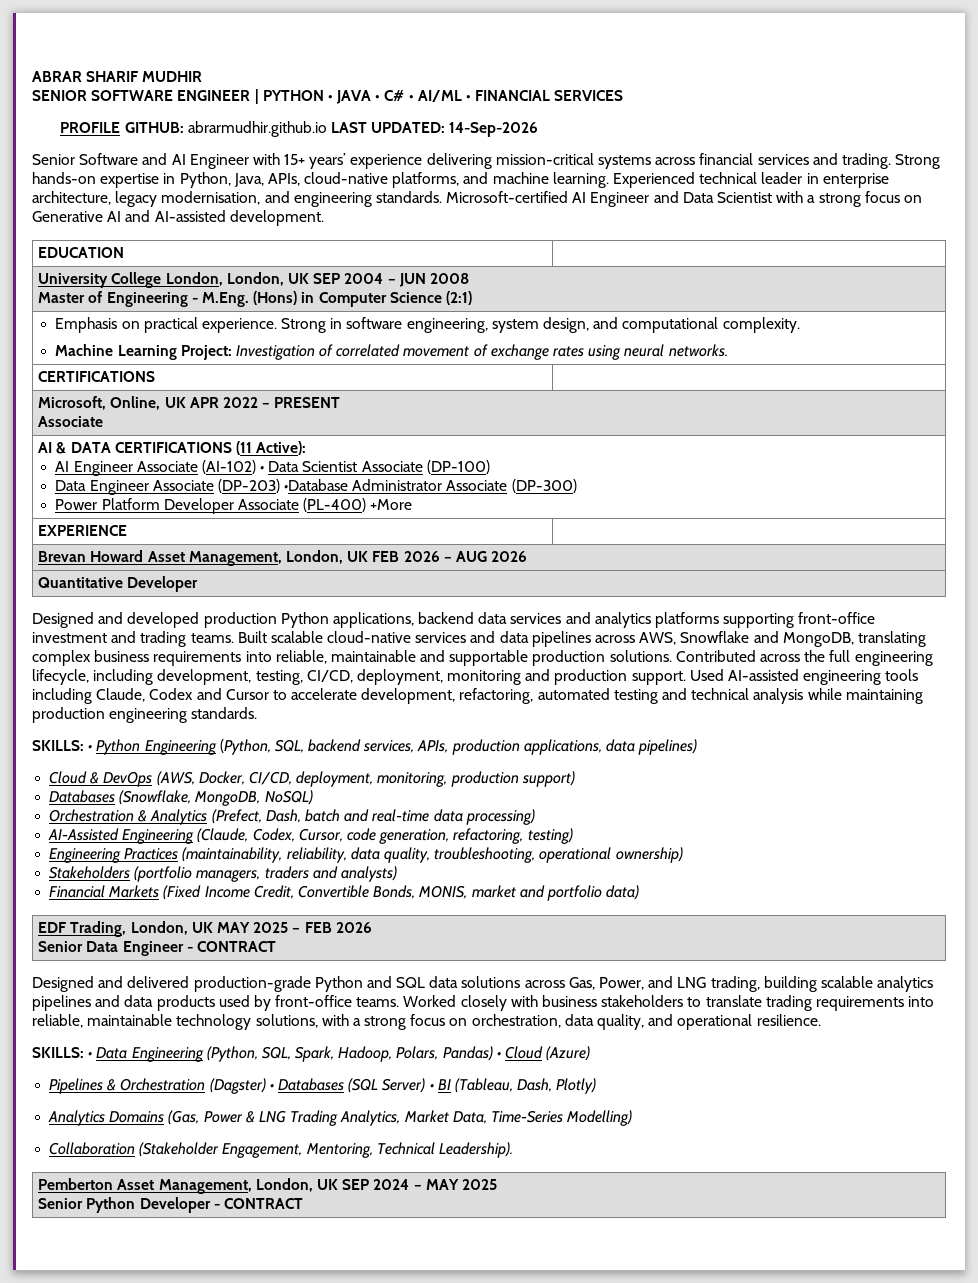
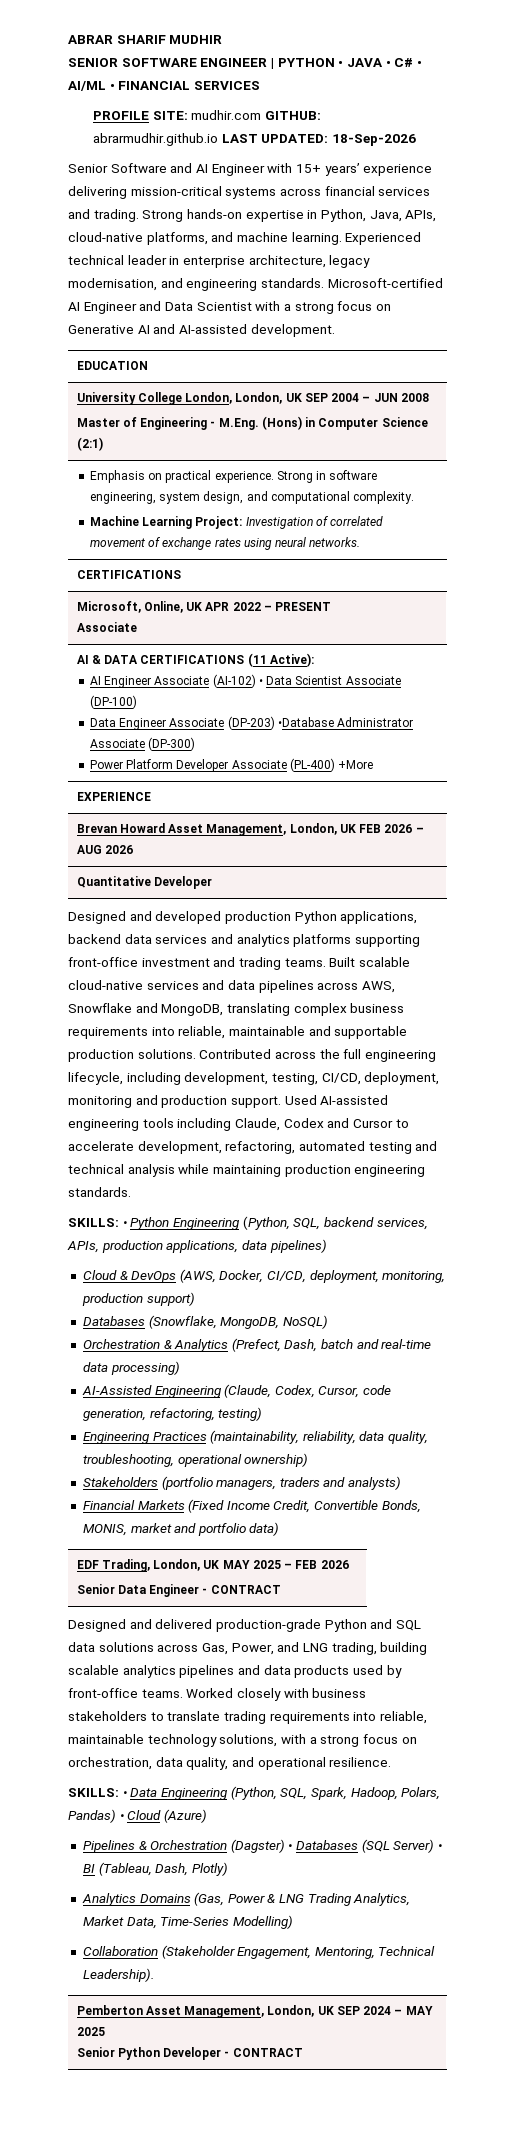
(121, 127) none -> [152,110,262,120] SITE: mudhir.com
[449,122,539,137] 14-Sep-2026 -> [331,134,416,146] 18-Sep-2026

